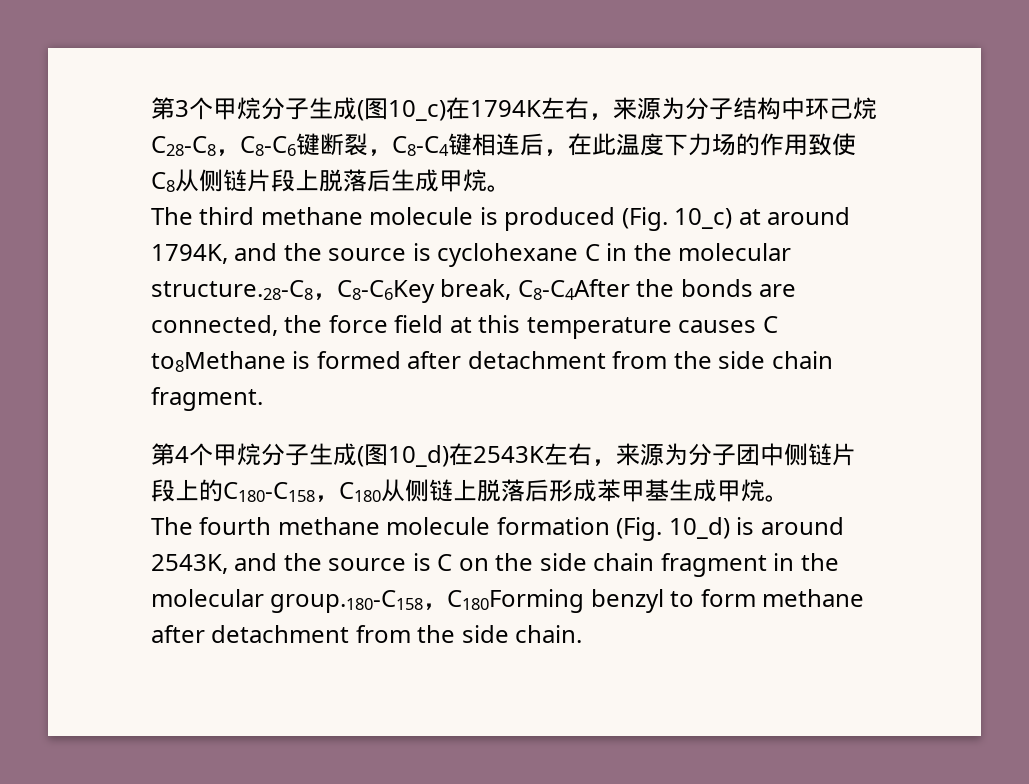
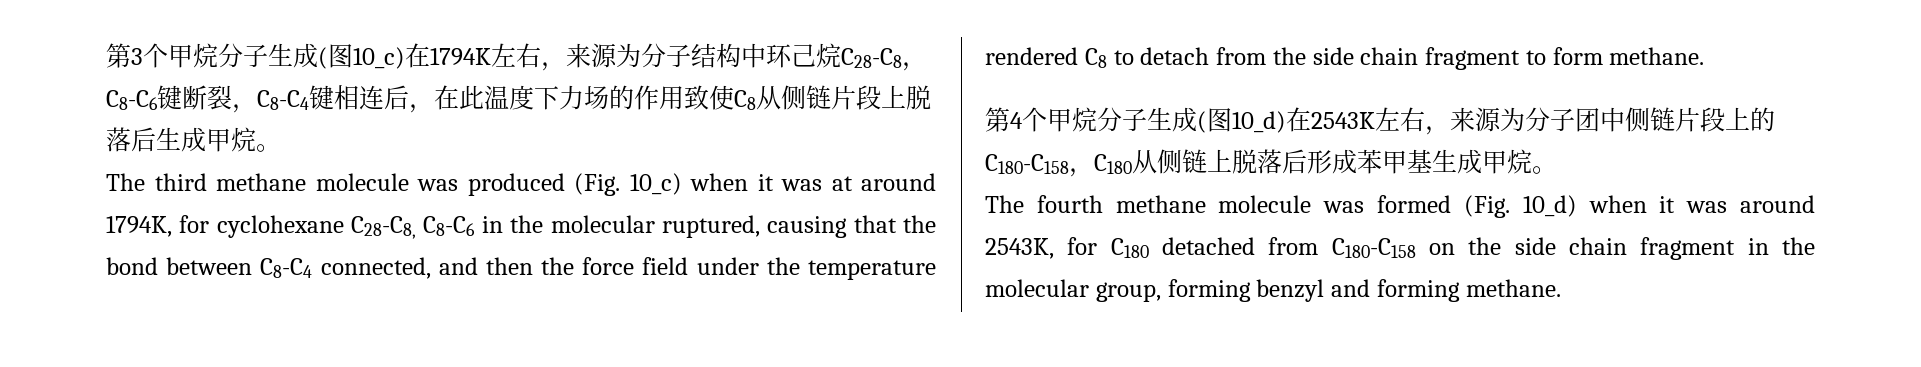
[479,207,498,225] is -> [417,179,458,191] was
[738,207,851,225] [151,243,792,267] [151,279,797,303] [151,315,778,339] [151,351,833,372] [151,387,263,411] at around 1794K, and the source is cyclohexane C in the molecular structure.28-C8，C8-C6Key break, C8-C4After the bonds are connected, the force field at this temperature causes C to8Methane is formed after detachment from the side chain fragment. -> [690,173,936,191] [106,215,937,239] [106,257,936,280] [985,47,1705,70] when it was at around 1794K, for cyclohexane C28-C8, C8-C6 in the molecular ruptured, causing that the bond between C8-C4 connected, and then the force field under the temperature rendered C8 to detach from the side chain fragment to form methane.
[496,517,844,541] [151,553,453,574] formation (Fig. 10_d) is around 2543K, and the source is C -> [1323,195,1816,218] [985,237,1416,259] was formed (Fig. 10_d) when it was around 2543K, for C180 detached from C180-C158
[270,589,865,613] [151,625,583,643] group.180-C158，C180Forming benzyl to form methane after detachment from the side chain. -> [1095,279,1561,302] group, forming benzyl and forming methane.

